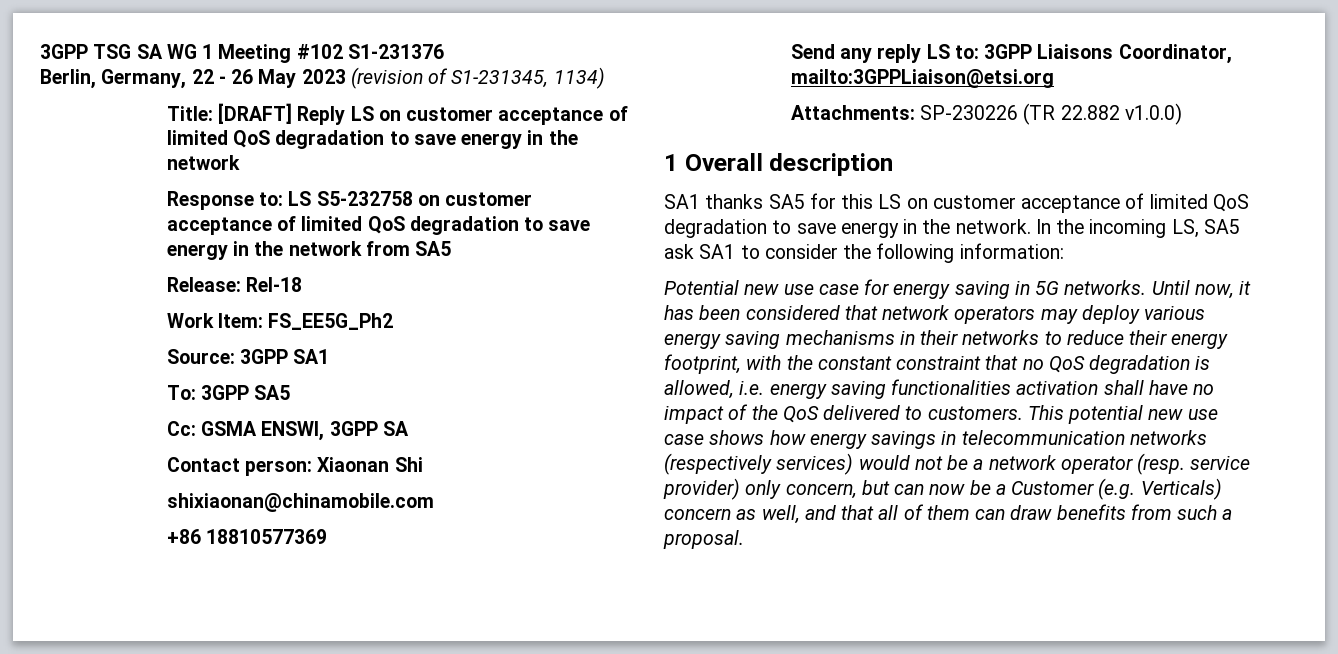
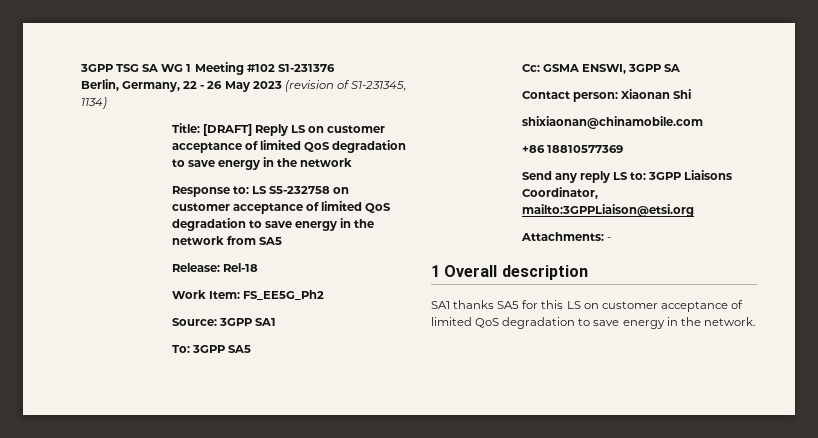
[919,103,1182,125] SP-230226 (TR 22.882 v1.0.0) -> [606,237,611,241] -
[1035,219,1240,238] [664,243,1064,263] [664,279,1252,299] [664,305,1206,324] [664,330,1229,349] [664,354,1211,374] [664,379,1215,399] [664,404,1218,424] [664,430,1207,449] [664,453,1251,475] [663,478,1222,500] [664,504,1233,524] [663,530,744,549] In the incoming LS, SA5 ask SA1 to consider the following information: // Potential new use case for energy saving in 5G networks. Until now, it has been considered that network operators may deploy various energy saving mechanisms in their networks to reduce their energy footprint, with the constant constraint that no QoS degradation is allowed, i.e. energy saving functionalities activation shall have no impact of the QoS delivered to customers. This potential new use case shows how energy savings in telecommunication networks (respectively services) would not be a network operator (resp. service provider) only concern, but can now be a Customer (e.g. Verticals) concern as well, and that all of them can draw benefits from such a proposal. -> (755, 321) none

